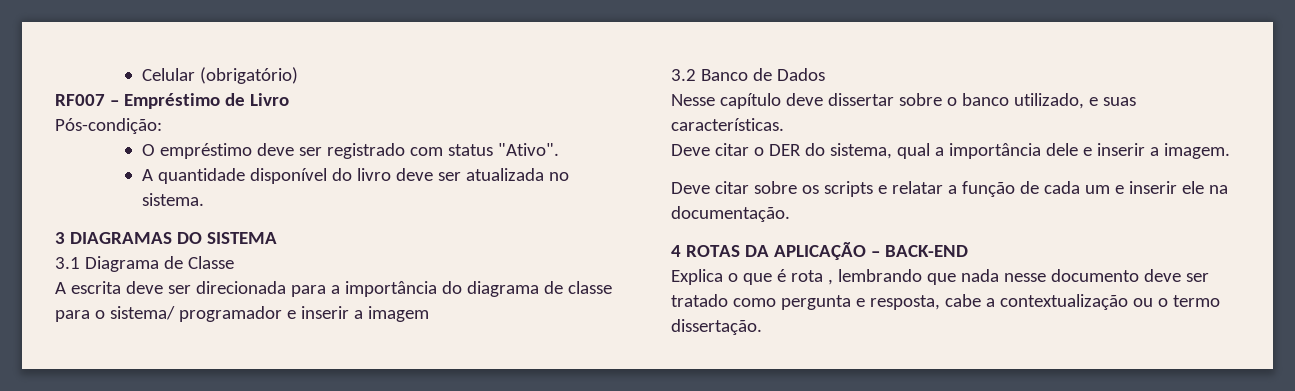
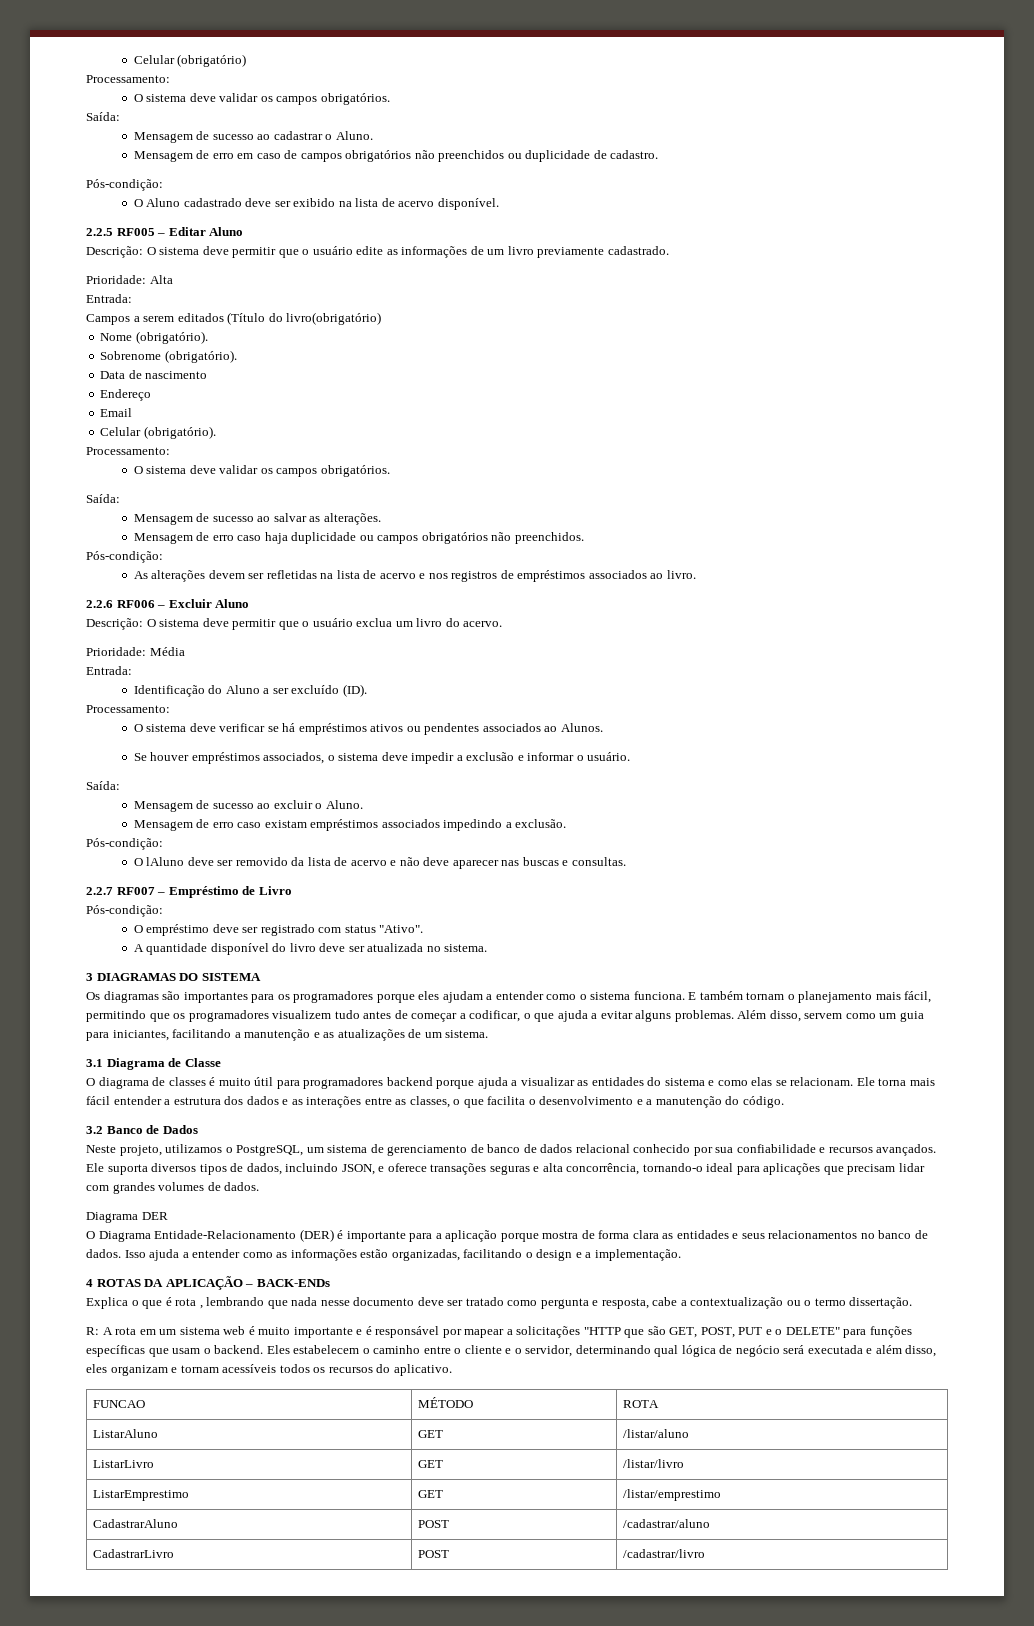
(298, 75) none -> [86,75,170,83] [133,93,390,105] [86,112,120,121] [133,131,373,143] [133,150,659,162] [86,179,163,191] [133,198,499,210] [86,227,244,236] [86,246,669,258] [86,275,173,284] [86,294,132,303] [86,312,382,325] [100,331,208,344] [100,350,237,363] [100,370,208,379] [100,389,152,401] [100,408,133,417] [100,426,216,439] [86,447,170,455] [133,465,390,477] [86,494,120,503] [133,513,381,525] [133,532,584,544] [86,551,163,563] [133,570,696,582] [86,599,250,608] [86,618,503,630] [86,647,185,656] [86,666,132,675] [133,684,367,697] [86,705,170,713] [133,723,603,735] [133,752,631,764] [86,781,120,790] [133,800,363,812] [133,819,567,831] [86,838,163,850] [133,857,626,869] [86,887,113,895] Processamento: // O sistema deve validar os campos obrigatórios. // Saída: // Mensagem de sucesso ao cadastrar o Aluno. // Mensagem de erro em caso de campos obrigatórios não preenchidos ou duplicidade de cadastro. // Pós-condição: // O Aluno cadastrado deve ser exibido na lista de acervo disponível. // 2.2.5 RF005 – Editar Aluno // Descrição: O sistema deve permitir que o usuário edite as informações de um livro previamente cadastrado. // Prioridade: Alta // Entrada: // Campos a serem editados (Título do livro(obrigatório) // Nome (obrigatório). // Sobrenome (obrigatório). // Data de nascimento // Endereço // Email // Celular (obrigatório). // Processamento: // O sistema deve validar os campos obrigatórios. // Saída: // Mensagem de sucesso ao salvar as alterações. // Mensagem de erro caso haja duplicidade ou campos obrigatórios não preenchidos. // Pós-condição: // As alterações devem ser refletidas na lista de acervo e nos registros de empréstimos associados ao livro. // 2.2.6 RF006 – Excluir Aluno // Descrição: O sistema deve permitir que o usuário exclua um livro do acervo. // Prioridade: Média // Entrada: // Identificação do Aluno a ser excluído (ID). // Processamento: // O sistema deve verificar se há empréstimos ativos ou pendentes associados ao Alunos. // Se houver empréstimos associados, o sistema deve impedir a exclusão e informar o usuário. // Saída: // Mensagem de sucesso ao excluir o Aluno. // Mensagem de erro caso existam empréstimos associados impedindo a exclusão. // Pós-condição: // O lAluno deve ser removido da lista de acervo e não deve aparecer nas buscas e consultas. // 2.2.7
[55,256,234,272] [55,281,612,297] [55,306,429,322] [671,68,825,81] [671,93,1136,109] [671,118,784,131] [671,143,1230,159] [671,181,1228,197] [671,206,790,222] 3.1 Diagrama de Classe // A escrita deve ser direcionada para a importância do diagrama de classe para o sistema/ programador e inserir a imagem // 3.2 Banco de Dados // Nesse capítulo deve dissertar sobre o banco utilizado, e suas características. // Deve citar o DER do sistema, qual a importância dele e inserir a imagem. // Deve citar sobre os scripts e relatar a função de cada um e inserir ele na documentação. -> [86,991,932,1003] [86,1010,924,1022] [86,1029,489,1041] [86,1058,221,1070] [86,1077,935,1089] [86,1096,784,1108] [86,1125,198,1134] [86,1144,937,1156] [86,1163,925,1175] [86,1182,260,1194] [86,1212,168,1223] [86,1229,928,1242] [86,1249,681,1261] Os diagramas são importantes para os programadores porque eles ajudam a entender como o sistema funciona. E também tornam o planejamento mais fácil, permitindo que os programadores visualizem tudo antes de começar a codificar, o que ajuda a evitar alguns problemas. Além disso, servem como um guia para iniciantes, facilitando a manutenção e as atualizações de um sistema. // 3.1 Diagrama de Classe // O diagrama de classes é muito útil para programadores backend porque ajuda a visualizar as entidades do sistema e como elas se relacionam. Ele torna mais fácil entender a estrutura dos dados e as interações entre as classes, o que facilita o desenvolvimento e a manutenção do código. // 3.2 Banco de Dados // Neste projeto, utilizamos o PostgreSQL, um sistema de gerenciamento de banco de dados relacional conhecido por sua confiabilidade e recursos avançados. Ele suporta diversos tipos de dados, incluindo JSON, e oferece transações seguras e alta concorrência, tornando-o ideal para aplicações que precisam lidar com grandes volumes de dados. // Diagrama DER // O Diagrama Entidade-Relacionamento (DER) é importante para a aplicação porque mostra de forma clara as entidades e seus relacionamentos no banco de dados. Isso ajuda a entender como as informações estão organizadas, facilitando o design e a implementação.
[884,245,968,257] BACK-END -> [256,1279,330,1287] BACK-ENDs
(762, 327) none -> [86,1326,912,1338] [86,1345,937,1357] [86,1364,452,1376] [93,1400,146,1408] [418,1397,474,1408] [623,1400,660,1408] [93,1429,159,1438] [418,1430,444,1438] [623,1429,690,1438] [93,1460,155,1468] [418,1460,444,1468] [623,1459,685,1468] [93,1490,190,1501] [418,1490,444,1498] [623,1489,722,1501] [93,1519,179,1528] [418,1520,450,1528] [623,1519,711,1528] [93,1549,175,1558] [418,1550,450,1558] [623,1549,706,1558] // R: A rota em um sistema web é muito importante e é responsável por mapear a solicitações "HTTP que são GET, POST, PUT e o DELETE" para funções específicas que usam o backend. Eles estabelecem o caminho entre o cliente e o servidor, determinando qual lógica de negócio será executada e além disso, eles organizam e tornam acessíveis todos os recursos do aplicativo. // FUNCAO | MÉTODO | ROTA // ListarAluno | GET | /listar/aluno // ListarLivro | GET | /listar/livro // ListarEmprestimo | GET | /listar/emprestimo // CadastrarAluno | POST | /cadastrar/aluno // CadastrarLivro | POST | /cadastrar/livro

